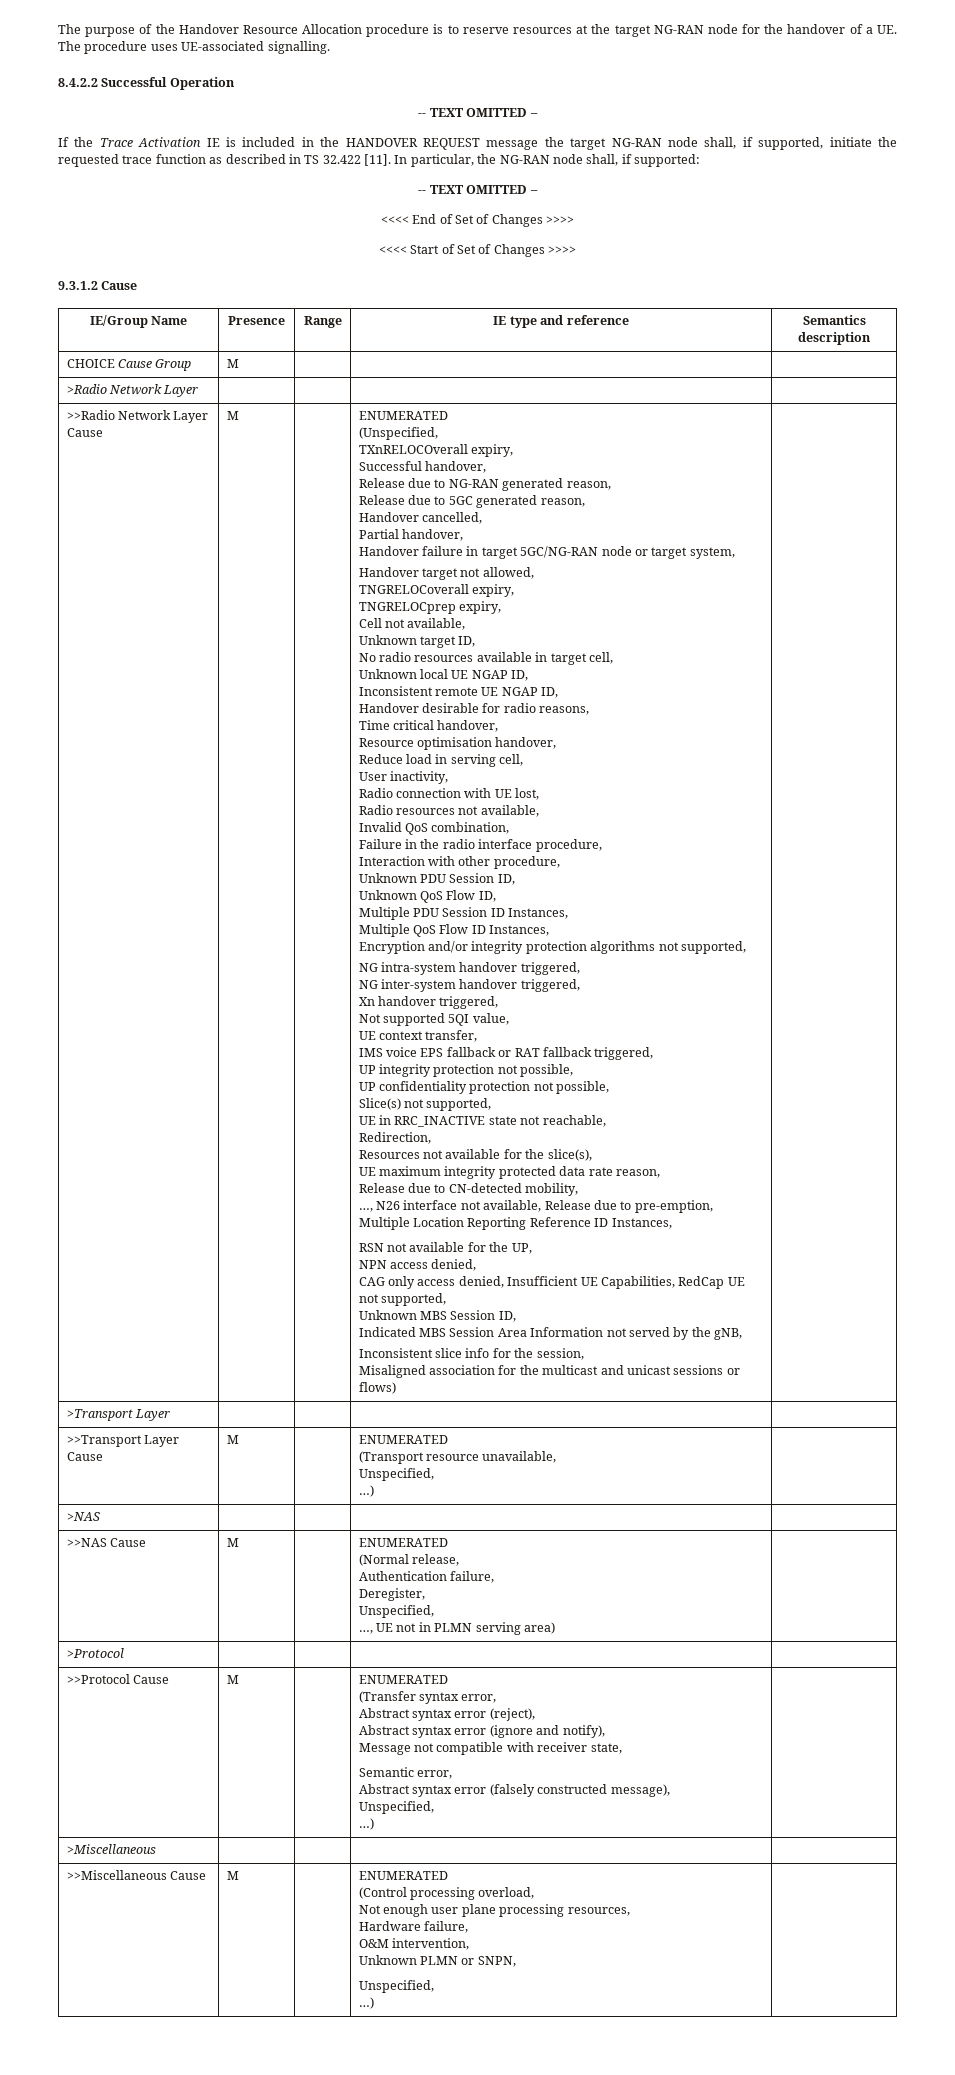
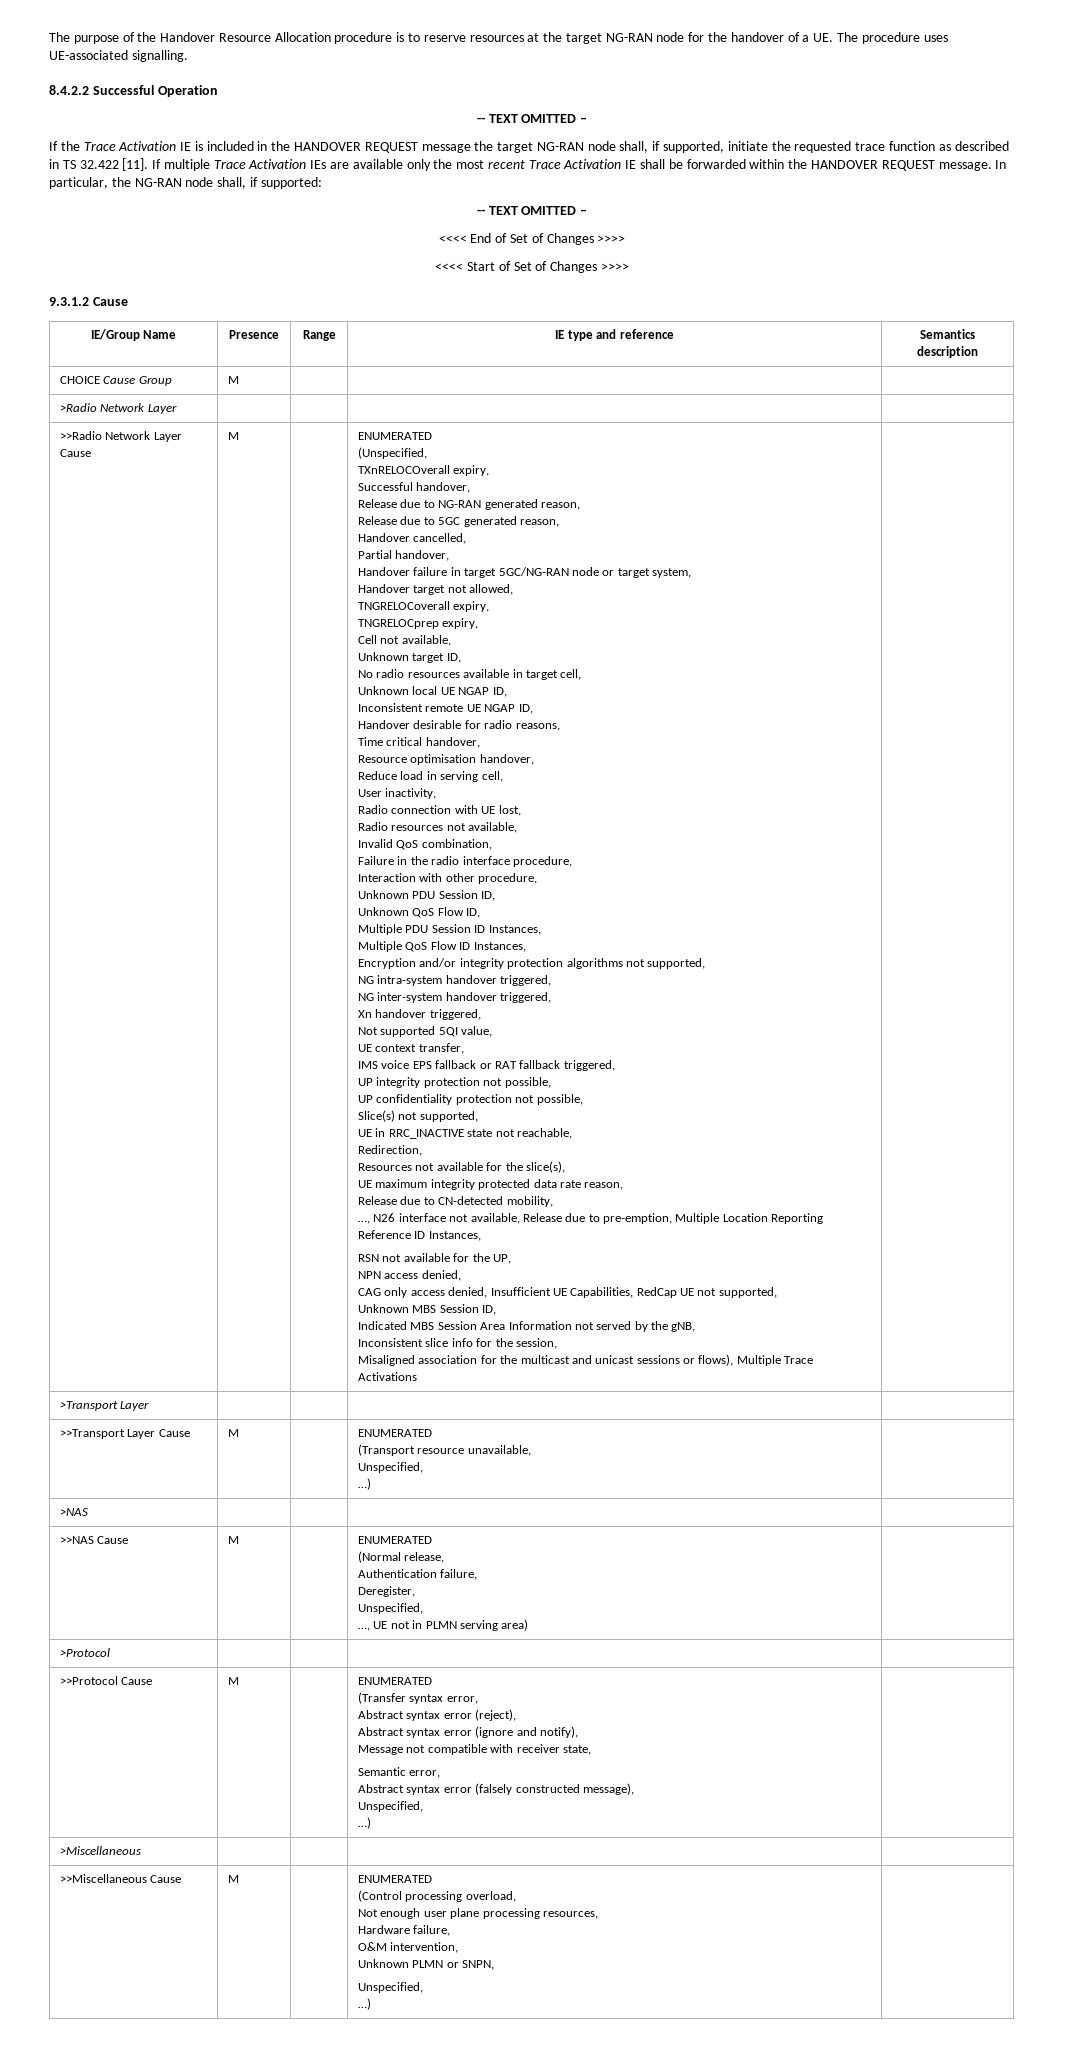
(391, 160) none -> [152,159,992,171] If multiple Trace Activation IEs are available only the most recent Trace Activation IE shall be forwarded within the HANDOVER REQUEST message.
[358,1382,396,1394] flows) -> [698,1354,814,1366] [358,1372,418,1381] flows), Multiple Trace Activations

